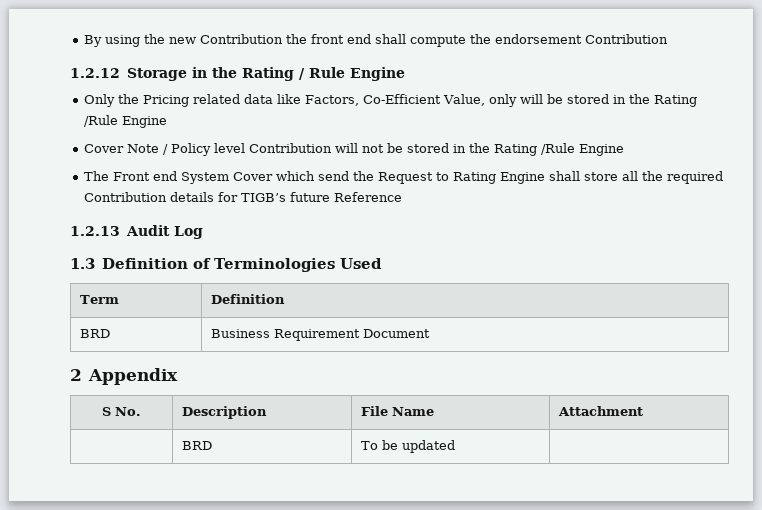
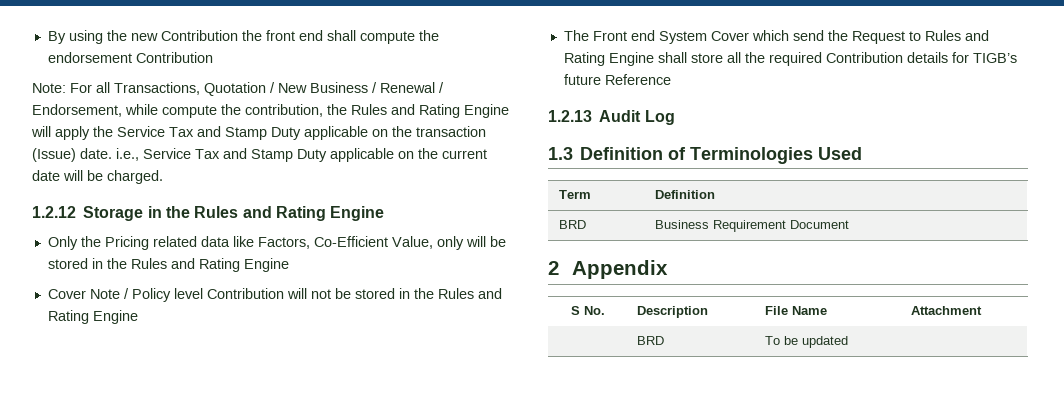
(669, 39) none -> [32,82,444,96] [32,104,509,118] [31,126,486,140] [32,148,487,162] [32,170,163,184] // Note: For all Transactions, Quotation / New Business / Renewal / Endorsement, while compute the contribution, the Rules and Rating Engine will apply the Service Tax and Stamp Duty applicable on the transaction (Issue) date. i.e., Service Tax and Stamp Duty applicable on the current date will be charged.
[241,67,345,81] Rating / Rule -> [194,206,326,221] Rules and Rating
[654,95,698,107] [84,115,119,127] Rating /Rule -> [130,258,240,272] Rules and Rating
[494,143,576,156] Rating /Rule -> [437,288,502,299] [47,310,89,324] Rules and Rating
(450, 176) none -> [924,30,989,41] Rules and

